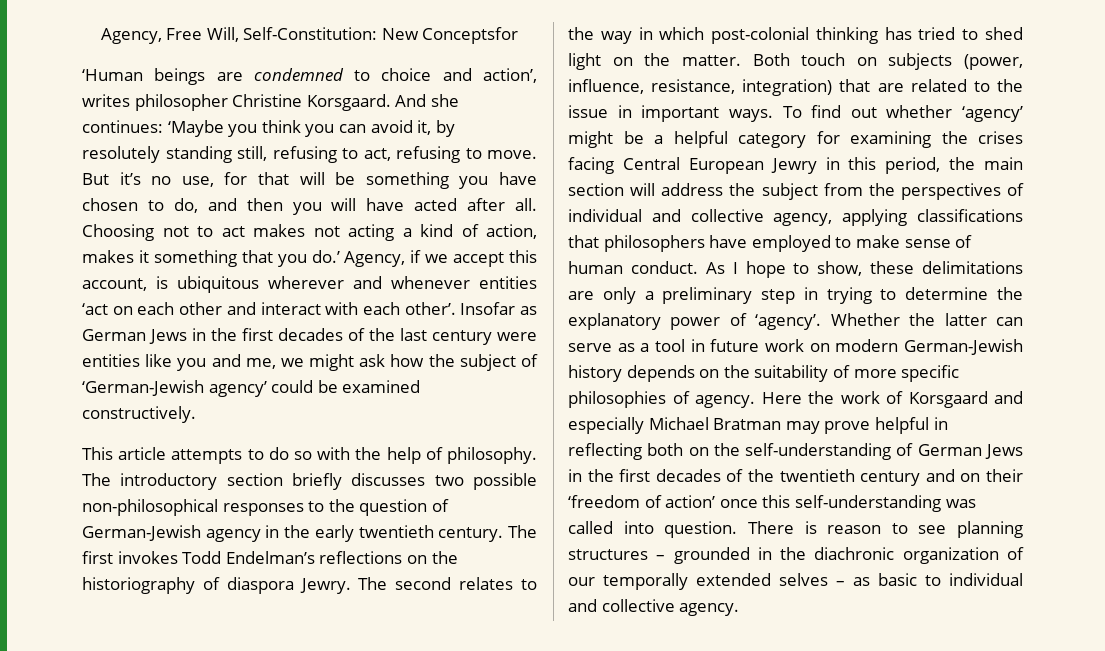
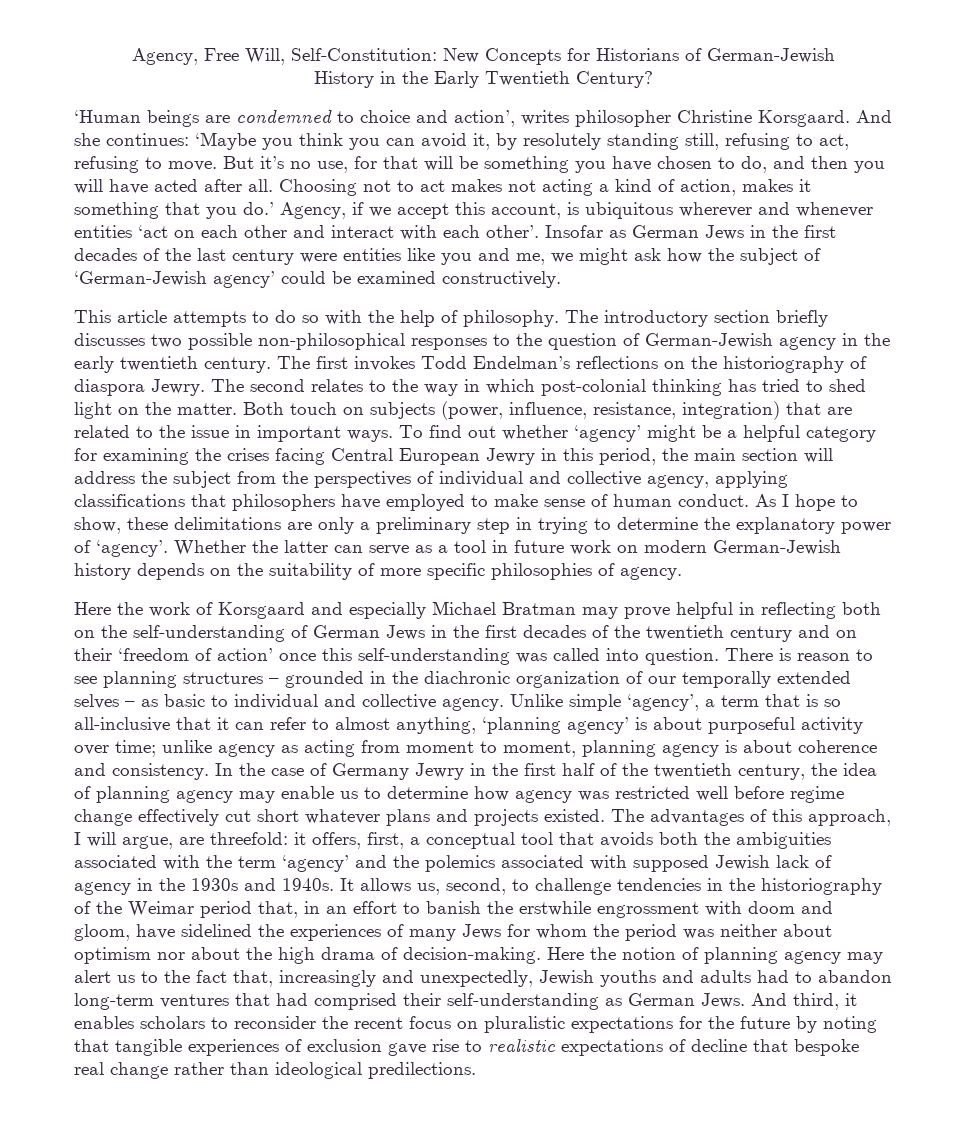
[422,27,519,44] Conceptsfor -> [485,48,835,65] [314,71,653,88] Concepts for Historians of German-Jewish // History in the Early Twentieth Century?
(755, 401) none -> (682, 573) //
(740, 609) none -> [510,694,841,711] [74,717,863,734] [74,740,877,757] [74,763,877,780] [74,786,844,803] [74,809,891,826] [74,832,831,849] [74,855,832,872] [74,878,882,895] [74,901,833,918] [74,924,832,941] [74,947,883,964] [74,970,892,987] [74,993,857,1010] [74,1016,877,1033] [74,1039,859,1056] [74,1062,476,1079] Unlike simple ‘agency’, a term that is so all-inclusive that it can refer to almost anything, ‘planning agency’ is about purposeful activity over time; unlike agency as acting from moment to moment, planning agency is about coherence and consistency. In the case of Germany Jewry in the first half of the twentieth century, the idea of planning agency may enable us to determine how agency was restricted well before regime change effectively cut short whatever plans and projects existed. The advantages of this approach, I will argue, are threefold: it offers, first, a conceptual tool that avoids both the ambiguities associated with the term ‘agency’ and the polemics associated with supposed Jewish lack of agency in the 1930s and 1940s. It allows us, second, to challenge tendencies in the historiography of the Weimar period that, in an effort to banish the erstwhile engrossment with doom and gloom, have sidelined the experiences of many Jews for whom the period was neither about optimism nor about the high drama of decision-making. Here the notion of planning agency may alert us to the fact that, increasingly and unexpectedly, Jewish youths and adults had to abandon long-term ventures that had comprised their self-understanding as German Jews. And third, it enables scholars to reconsider the recent focus on pluralistic expectations for the future by noting that tangible experiences of exclusion gave rise to realistic expectations of decline that bespoke real change rather than ideological predilections.

